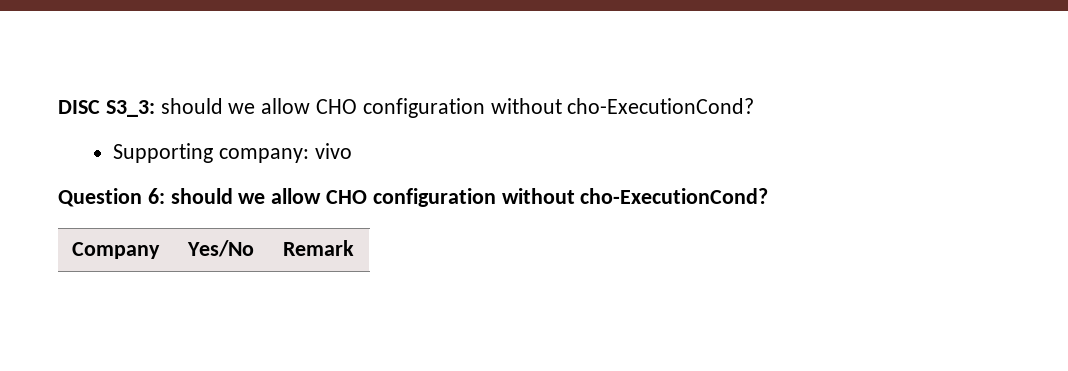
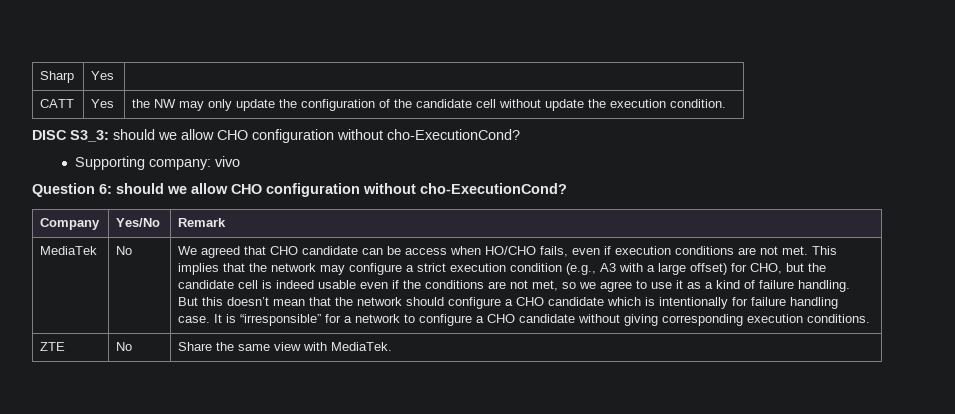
(58, 107) none -> [40,71,75,83] [91,71,115,80] [40,99,75,108] [91,99,115,108] [132,99,727,111] Sharp | Yes | // CATT | Yes | the NW may only update the configuration of the candidate cell without update the execution condition. //
(355, 248) none -> [40,246,98,255] [116,246,133,255] [178,246,838,258] [178,263,827,275] [178,280,851,292] [178,297,839,309] [178,314,871,326] [40,342,66,351] [116,342,133,351] [178,342,393,351] // MediaTek | No | We agreed that CHO candidate can be access when HO/CHO fails, even if execution conditions are not met. This implies that the network may configure a strict execution condition (e.g., A3 with a large offset) for CHO, but the candidate cell is indeed usable even if the conditions are not met, so we agree to use it as a kind of failure handling. But this doesn’t mean that the network should configure a CHO candidate which is intentionally for failure handling case. It is “irresponsible” for a network to configure a CHO candidate without giving corresponding execution conditions. // ZTE | No | Share the same view with MediaTek.

